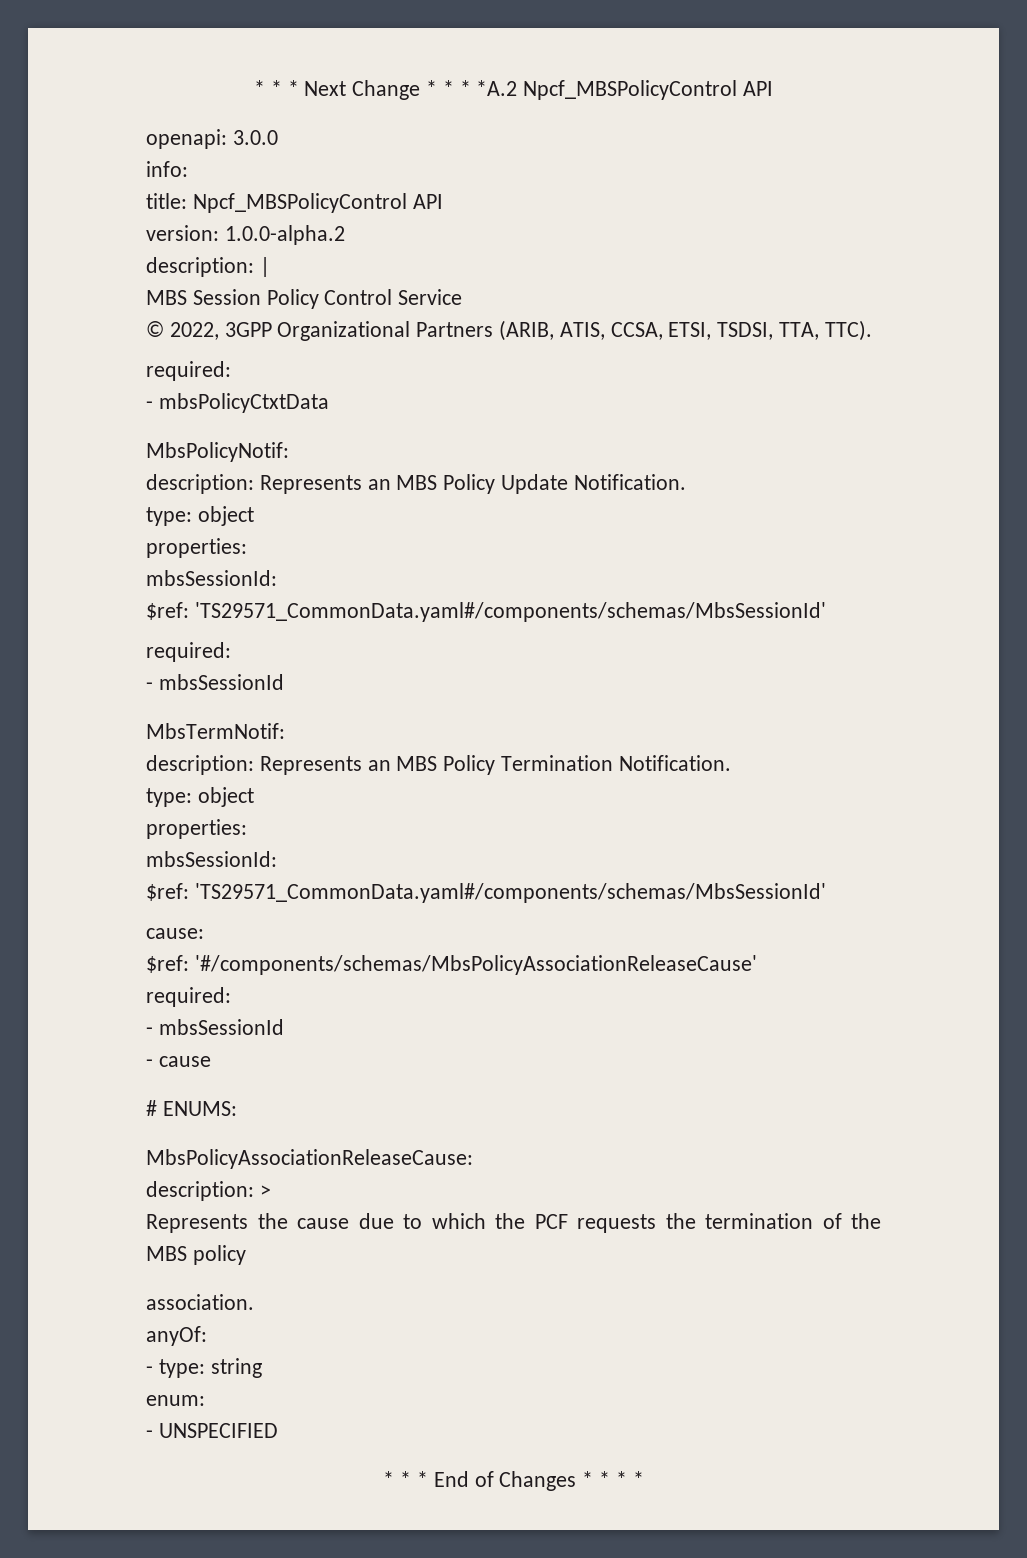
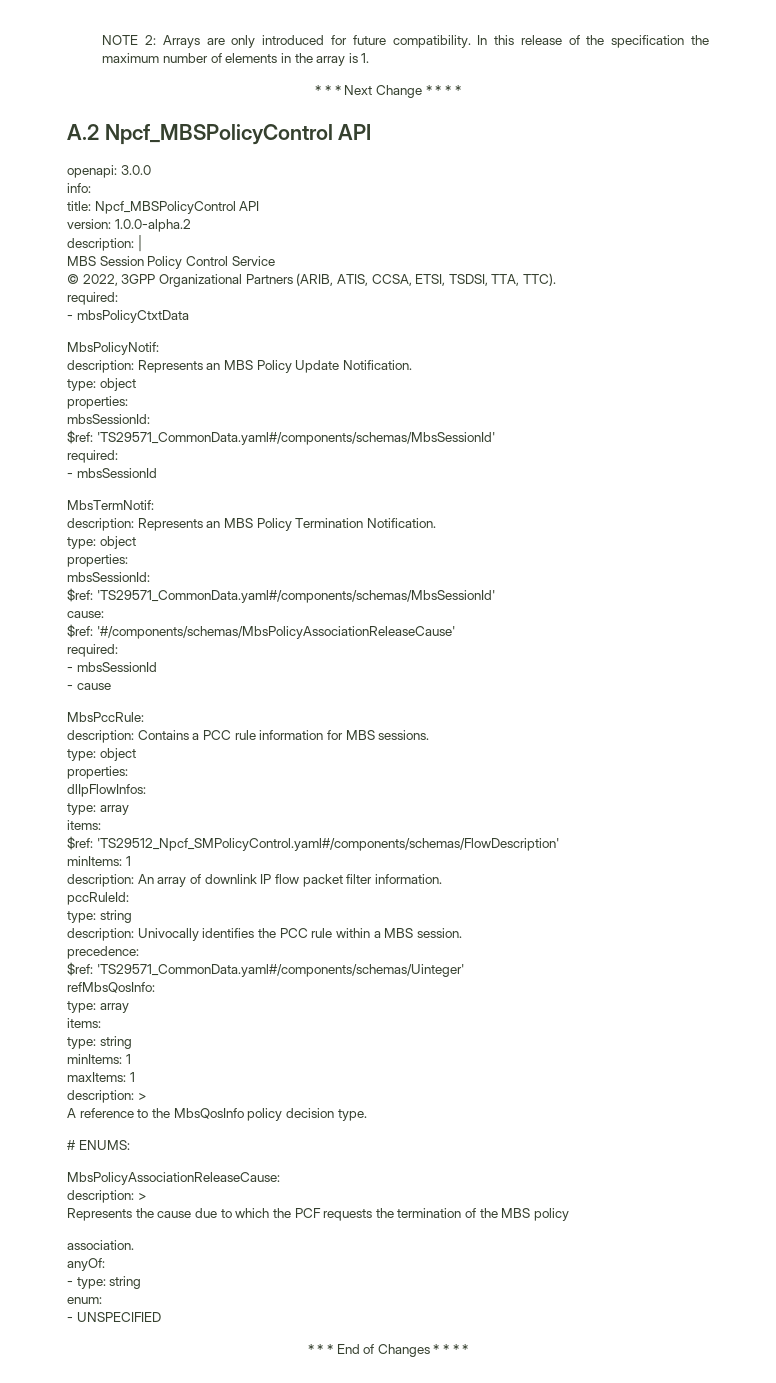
(253, 88) none -> [102,35,709,48] [102,53,370,66] NOTE 2: Arrays are only introduced for future compatibility. In this release of the specification the maximum number of elements in the array is 1. //
[476,80,518,96] *A.2 -> [454,85,461,95] [67,124,99,140] * // A.2
(211, 1061) none -> [67,712,144,722] [67,730,430,743] [67,748,136,761] [67,766,128,779] [67,784,146,797] [67,803,129,815] [67,820,101,830] [67,836,559,851] [67,856,131,866] [67,874,442,887] [67,892,129,905] [67,910,132,923] [67,928,462,941] [67,946,139,959] [67,962,464,977] [67,982,155,993] [67,1001,129,1013] [67,1018,101,1028] [67,1036,132,1049] [67,1054,131,1064] [67,1072,135,1082] [67,1090,146,1103] [67,1108,367,1121] // MbsPccRule: // description: Contains a PCC rule information for MBS sessions. // type: object // properties: // dlIpFlowInfos: // type: array // items: // $ref: 'TS29512_Npcf_SMPolicyControl.yaml#/components/schemas/FlowDescription' // minItems: 1 // description: An array of downlink IP flow packet filter information. // pccRuleId: // type: string // description: Univocally identifies the PCC rule within a MBS session. // precedence: // $ref: 'TS29571_CommonData.yaml#/components/schemas/Uinteger' // refMbsQosInfo: // type: array // items: // type: string // minItems: 1 // maxItems: 1 // description: > // A reference to the MbsQosInfo policy decision type.

